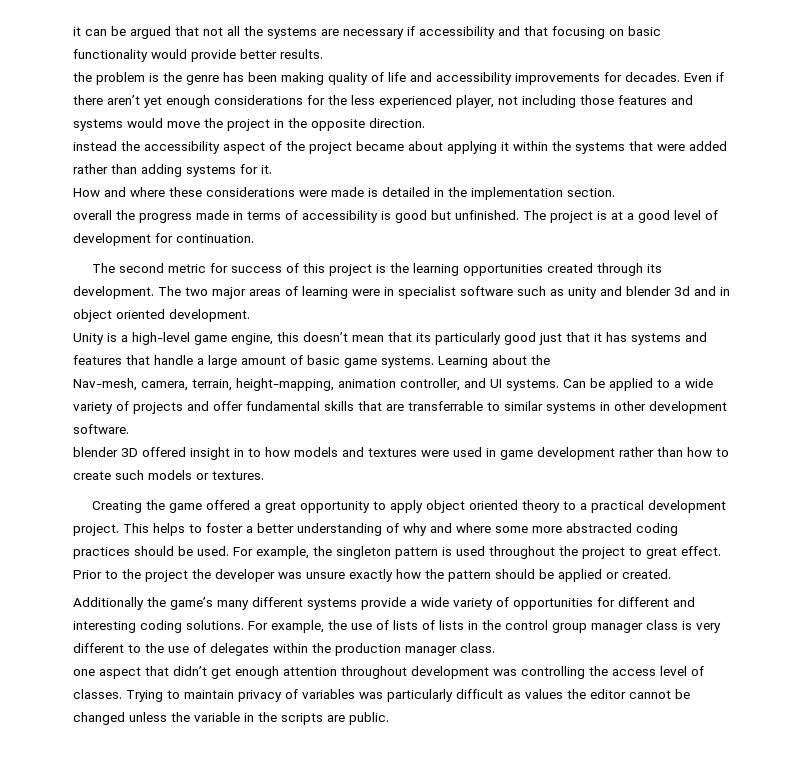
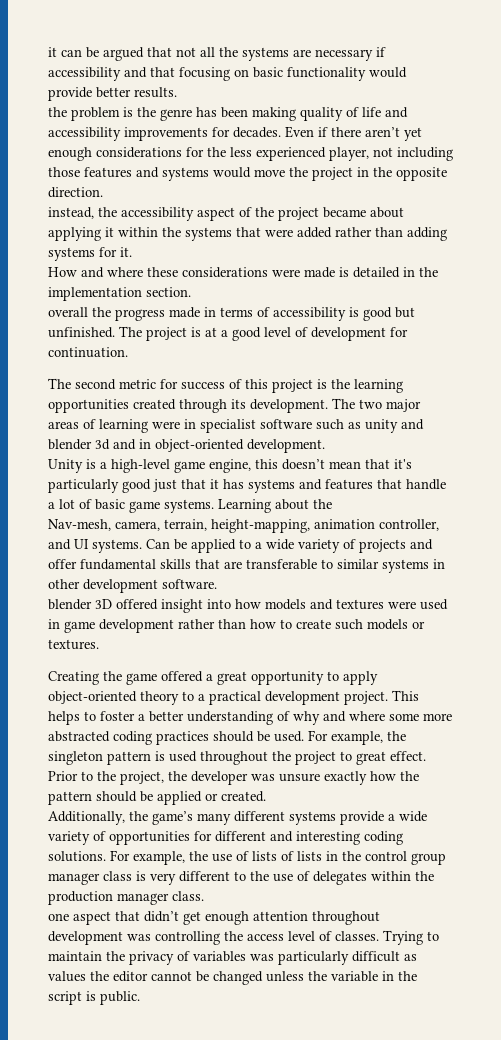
[73,141,117,151] instead -> [48,207,94,219] instead,
[73,309,165,322] object oriented -> [155,439,244,452] object-oriented
[416,333,431,342] its -> [394,459,412,469] it's
[208,355,286,368] large amount -> [59,499,75,509] lot
[408,401,483,411] transferrable -> [246,559,317,570] transferable
[234,448,261,457] in to -> [207,599,231,609] into
[426,500,519,513] object oriented -> [48,691,137,704] object-oriented
[145,570,188,582] project -> [120,771,164,785] project,
[73,597,144,610] Additionally -> [48,811,125,825] Additionally,
(234, 694) none -> [106,951,125,961] the
[281,713,345,725] scripts are -> [48,991,96,1005] script is

